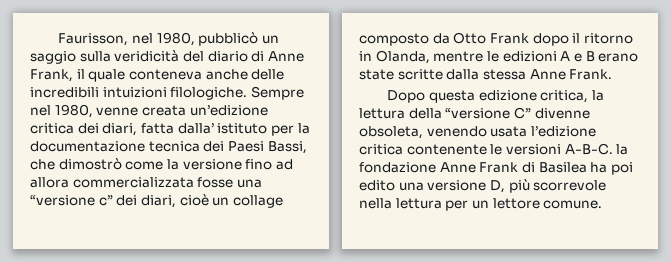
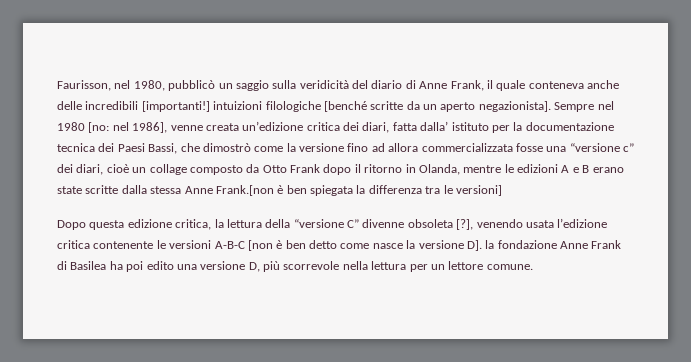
[102,86,304,100] [30,104,93,118] intuizioni filologiche. Sempre nel 1980, -> [141,101,614,112] [57,122,168,133] [importanti!] intuizioni filologiche [benché scritte da un aperto negazionista]. Sempre nel 1980 [no: nel 1986],
[569,69,613,80] Frank. -> [215,185,502,196] Frank.[non è ben spiegata la differenza tra le versioni]
[359,126,423,139] obsoleta, -> [407,219,474,230] obsoleta [?],
[564,143,613,155] A-B-C. -> [214,240,482,251] A-B-C [non è ben detto come nasce la versione D].

